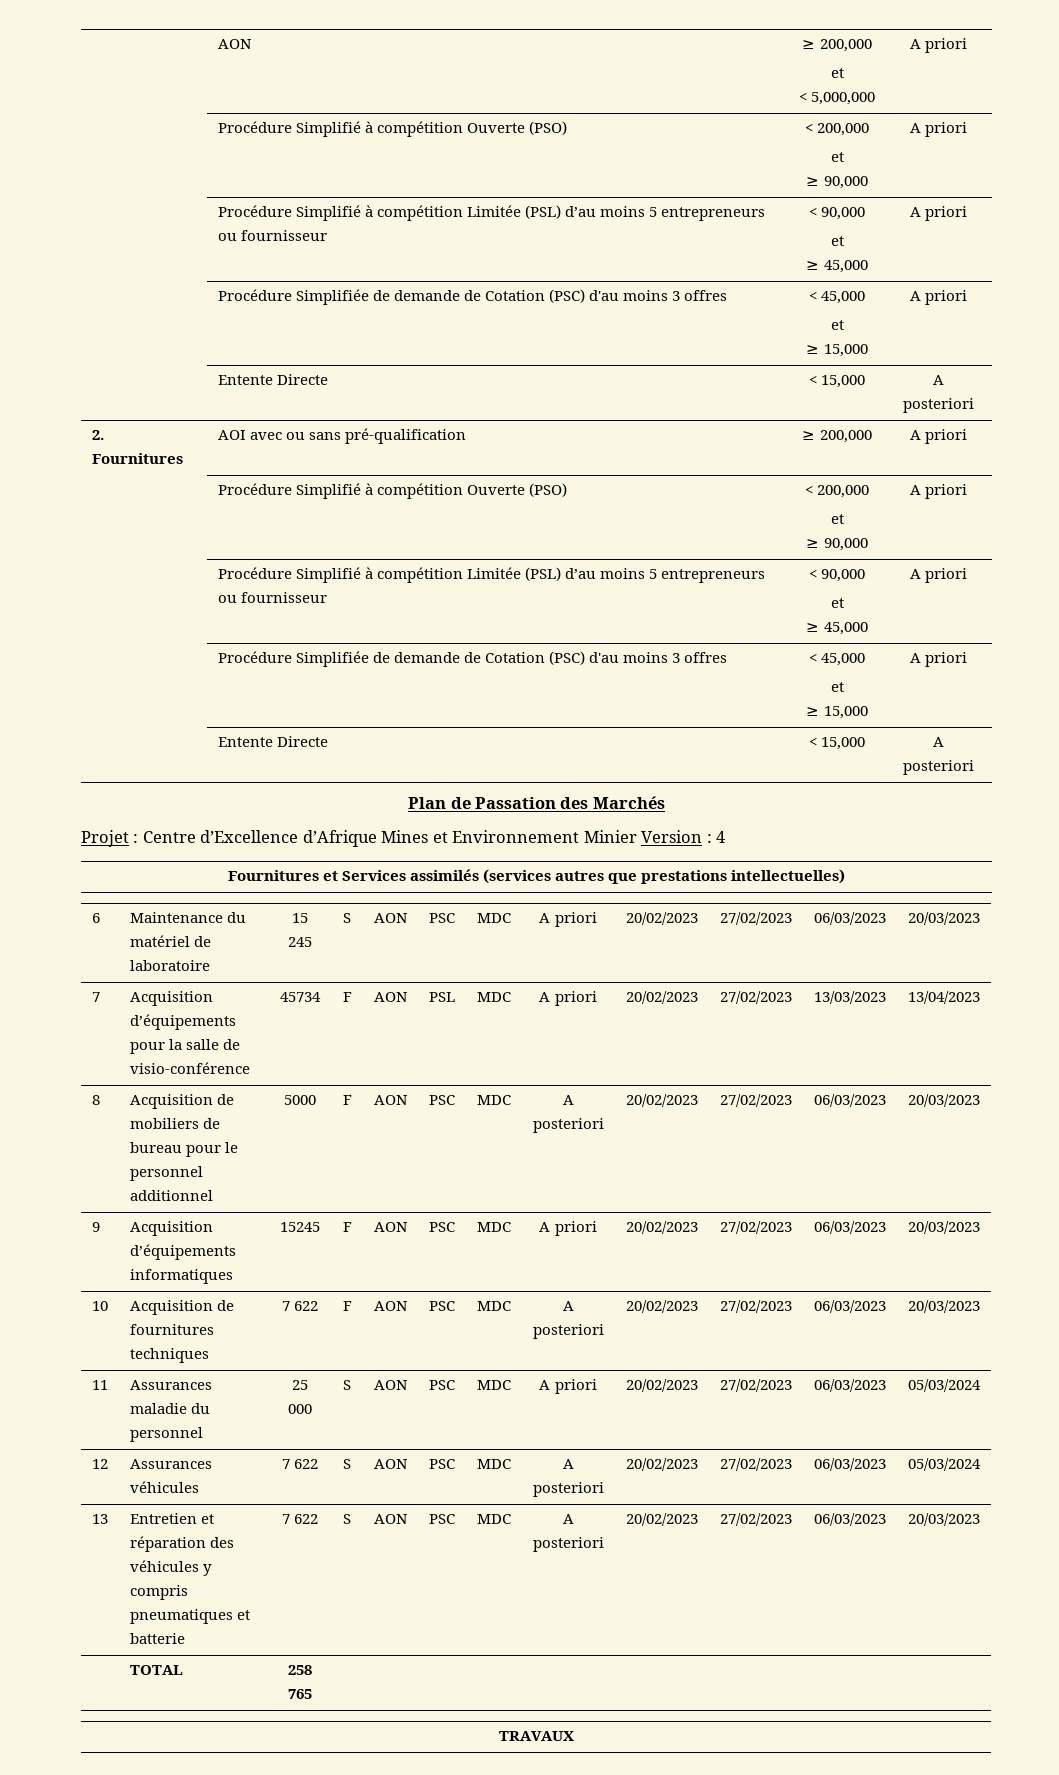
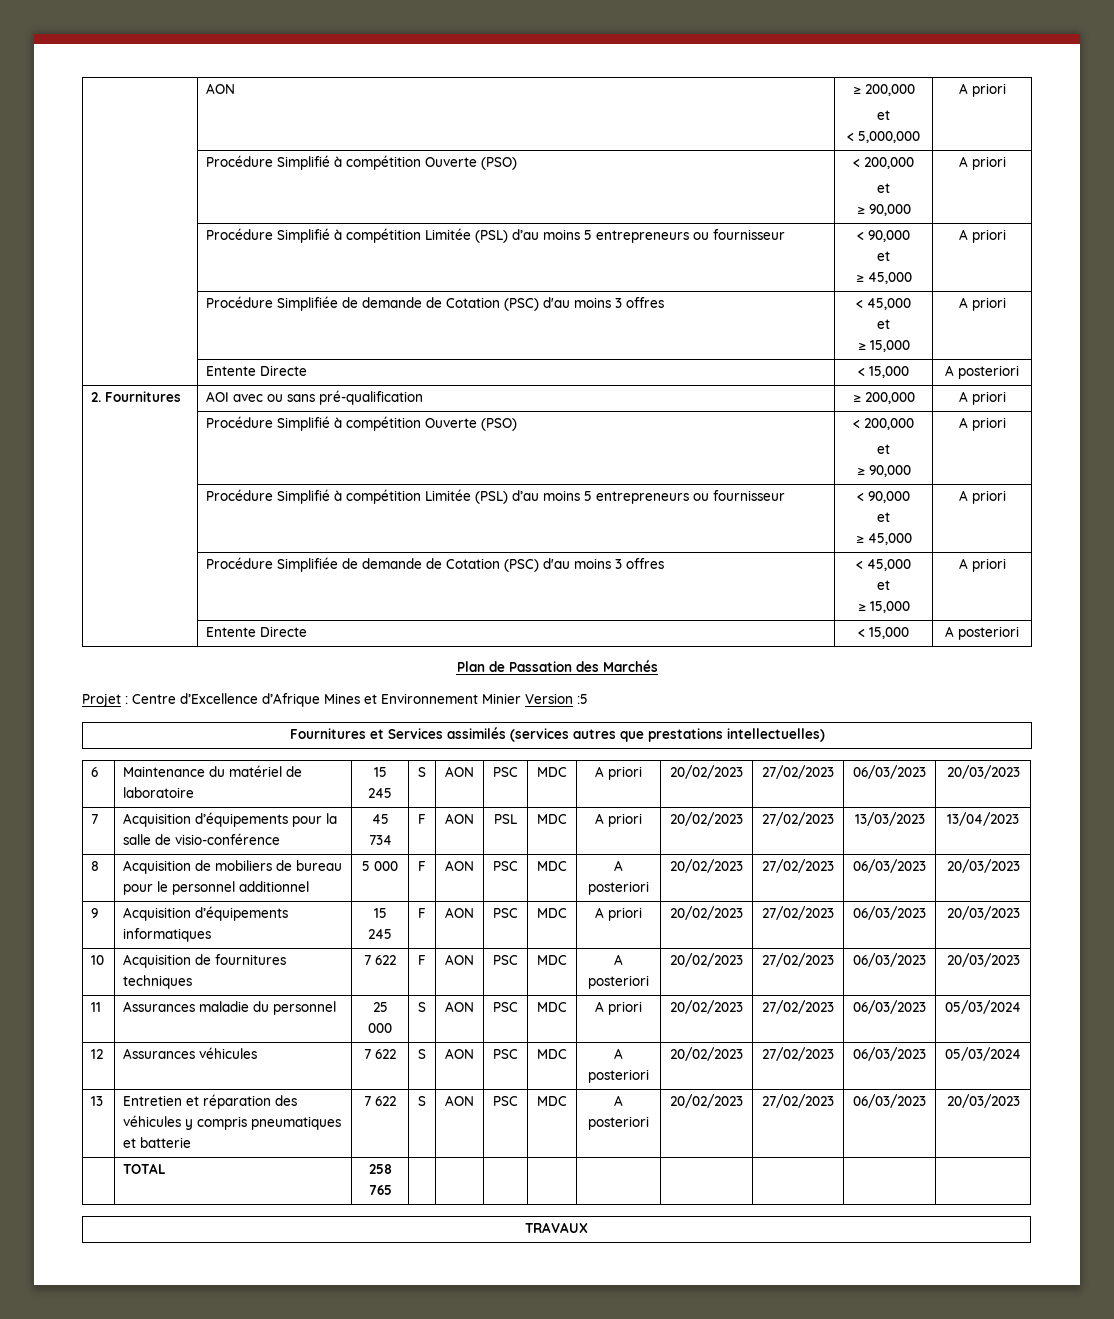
[706,831,726,843] : 4 -> [577,694,588,704] :5
[280,992,321,1002] 45734 -> [371,814,389,824] [368,835,392,845] 45 734
[284,1095,316,1105] 5000 -> [362,861,398,871] 5 000
[280,1222,320,1232] 15245 -> [373,908,387,918] [368,929,392,939] 15 245

